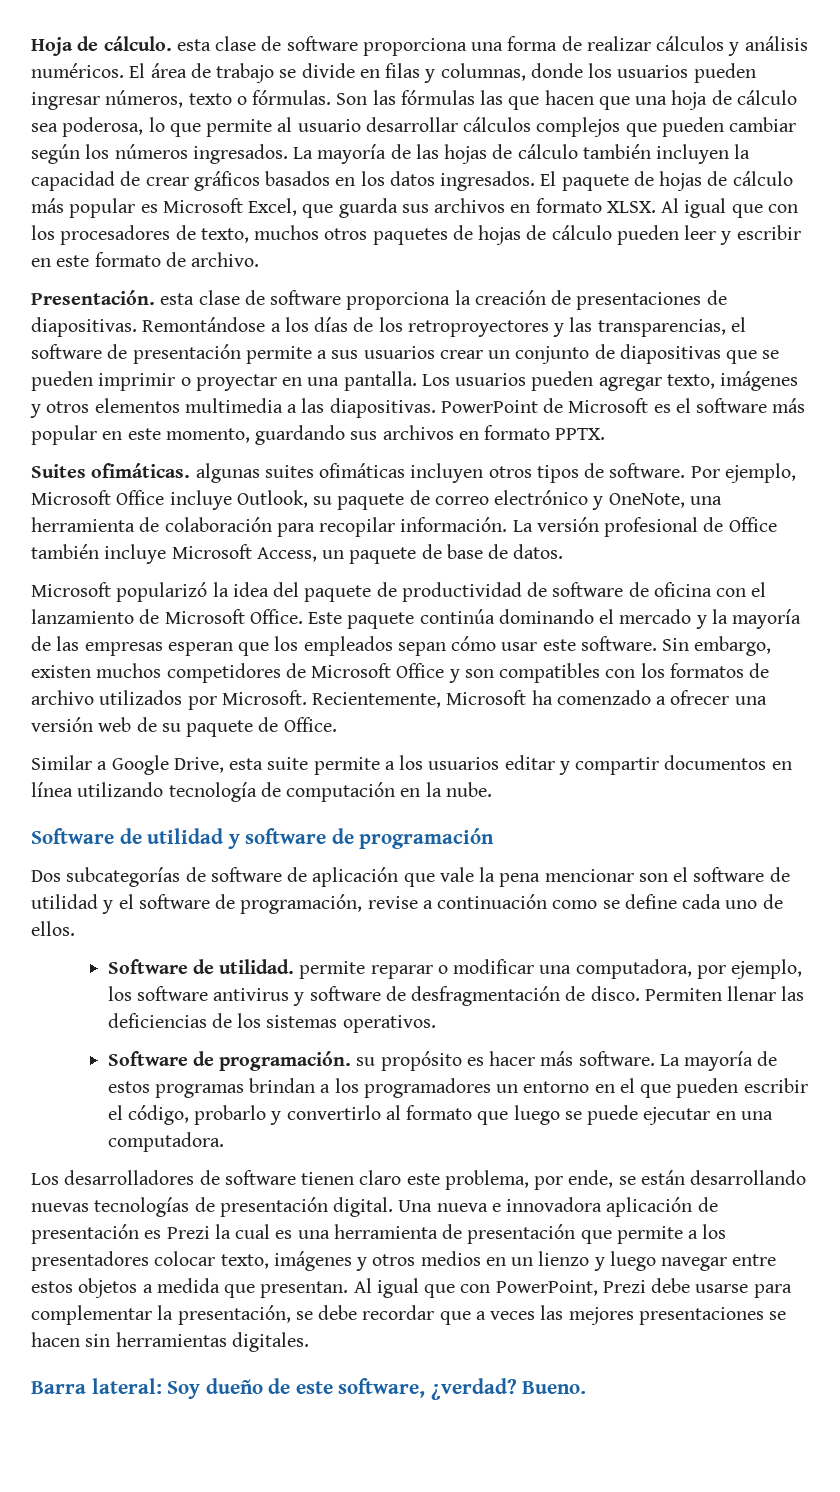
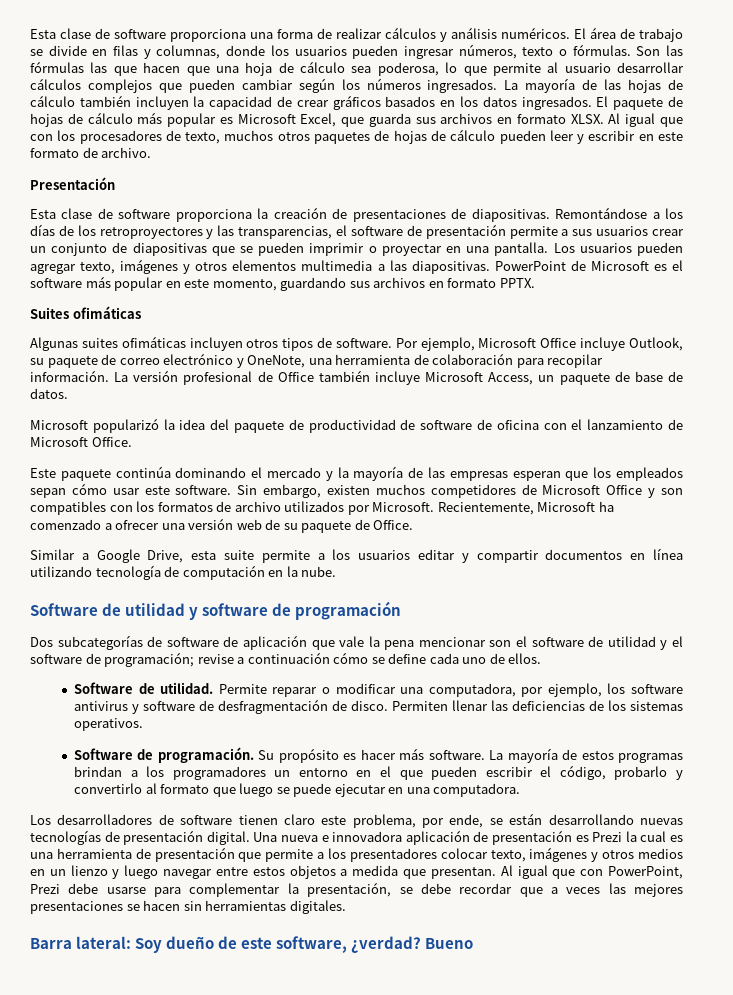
[31,36,211,56] Hoja de cálculo. esta -> [30,29,56,39] Esta
[31,290,195,305] Presentación. esta -> [30,177,115,190] [30,209,56,219] Presentación // Esta
[91,463,260,483] ofimáticas. algunas -> [72,306,141,319] [30,337,78,351] ofimáticas // Algunas
(303, 616) none -> (132, 442) //
[240,894,363,914] programación, -> [104,652,195,667] programación;
[552,900,598,909] como -> [333,652,369,664] cómo
[299,961,366,979] permite -> [218,684,267,694] Permite
[356,1057,376,1066] su -> [258,750,275,760] Su
[522,1381,587,1394] Bueno. -> [425,938,474,949] Bueno

